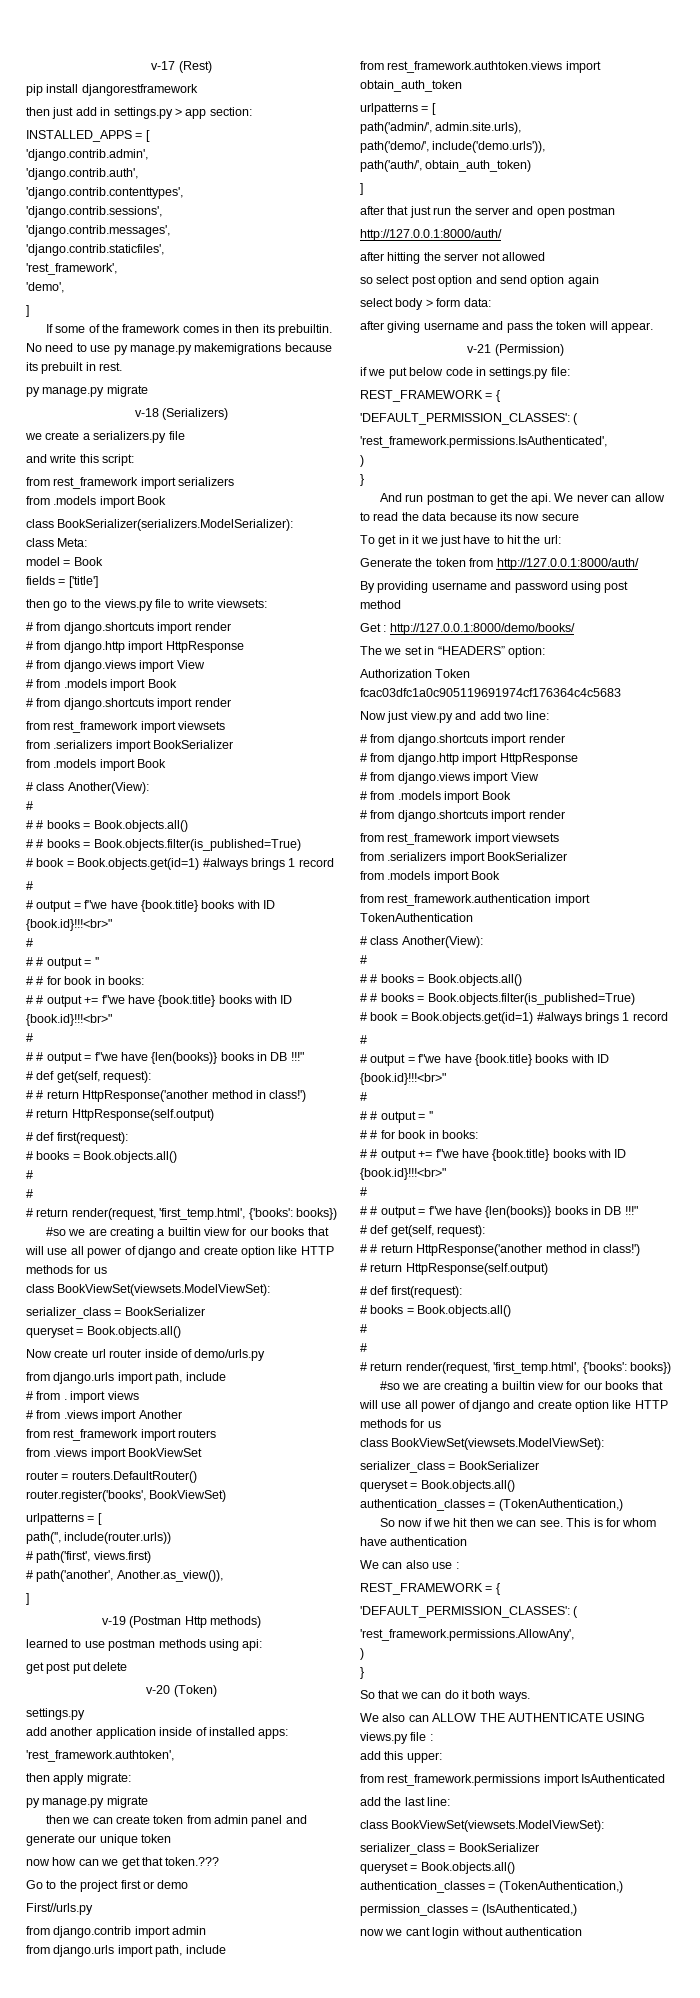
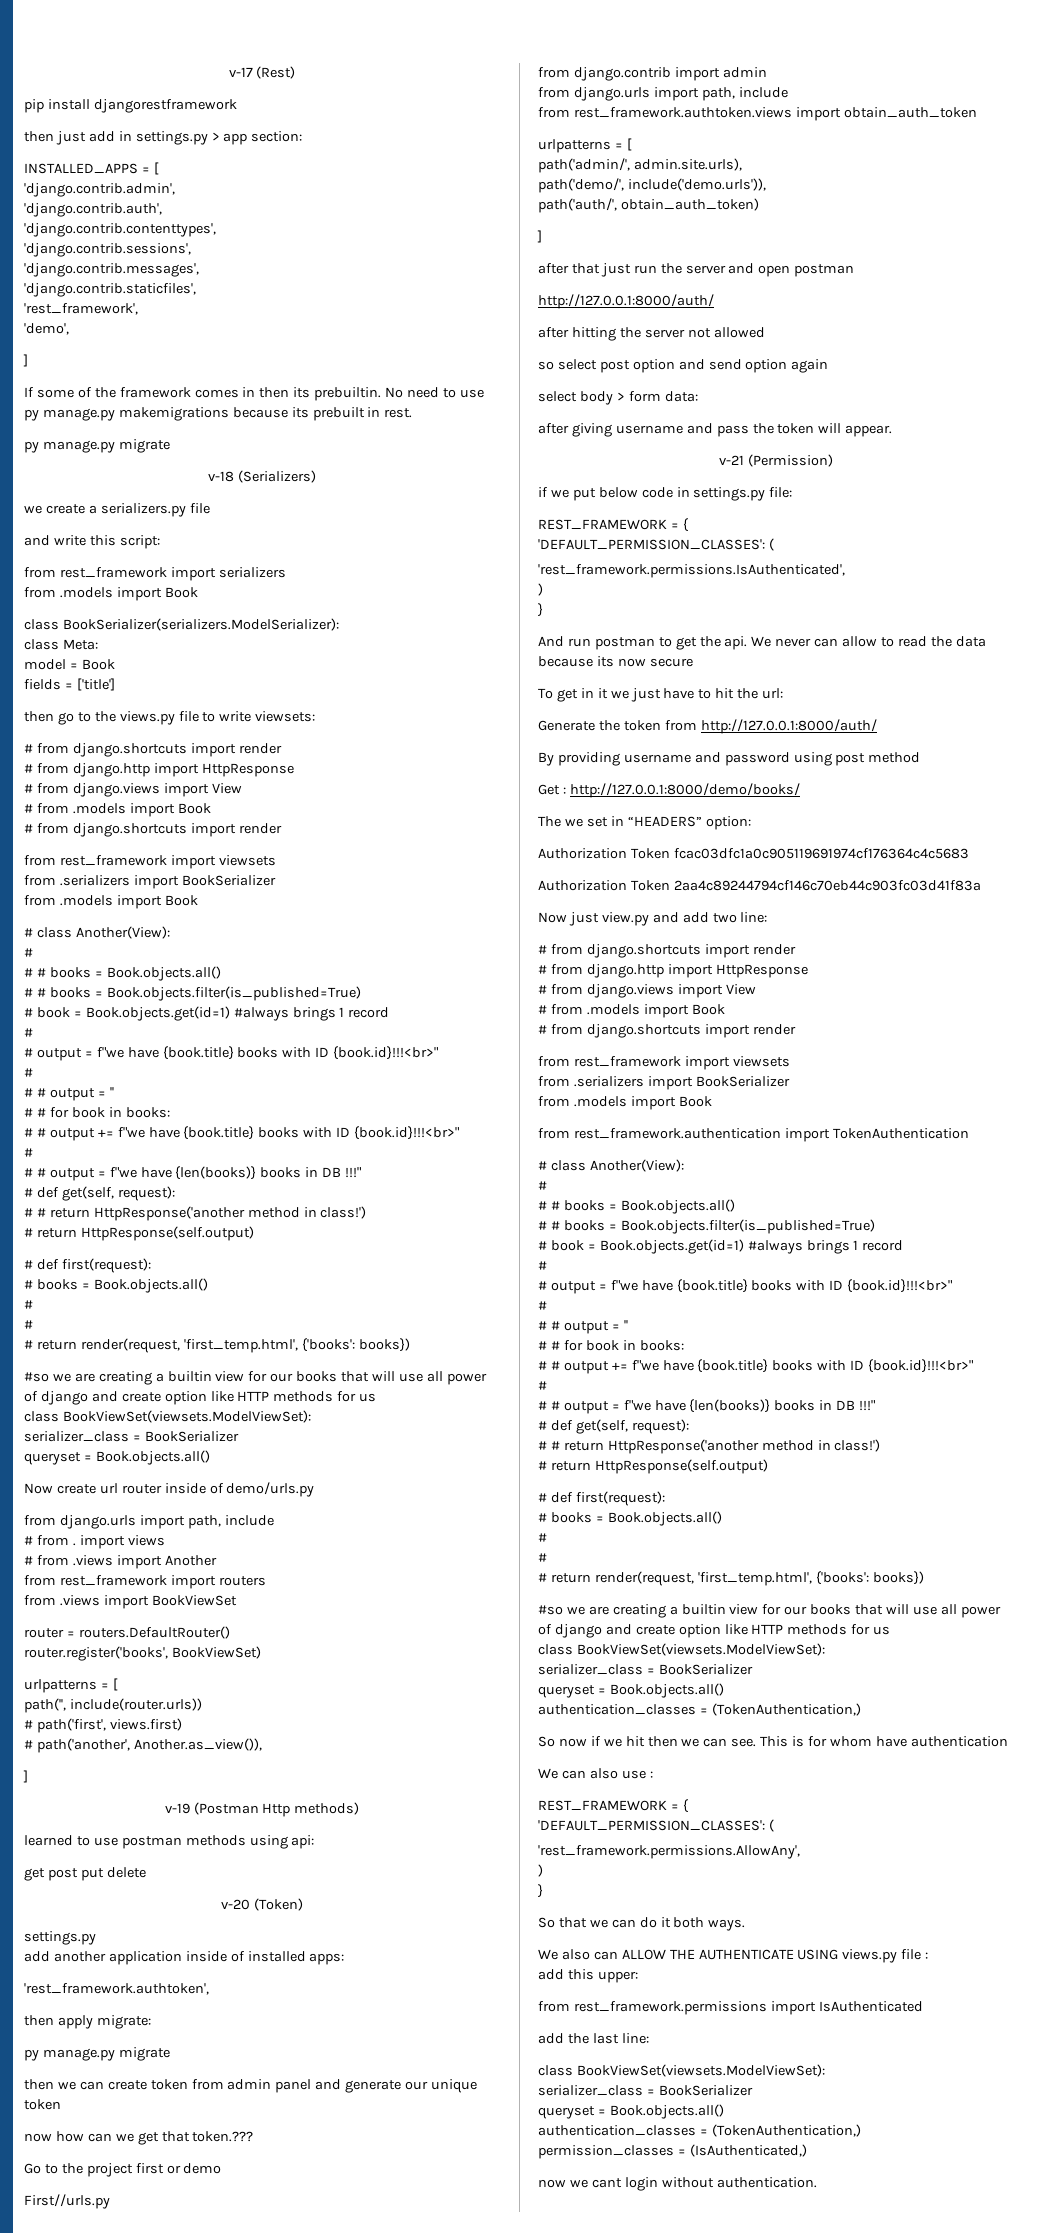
(621, 692) none -> [538,880,981,891] // Authorization Token 2aa4c89244794cf146c70eb44c903fc03d41f83a
[504,1927,582,1936] authentication -> [716,2177,817,2188] authentication.

